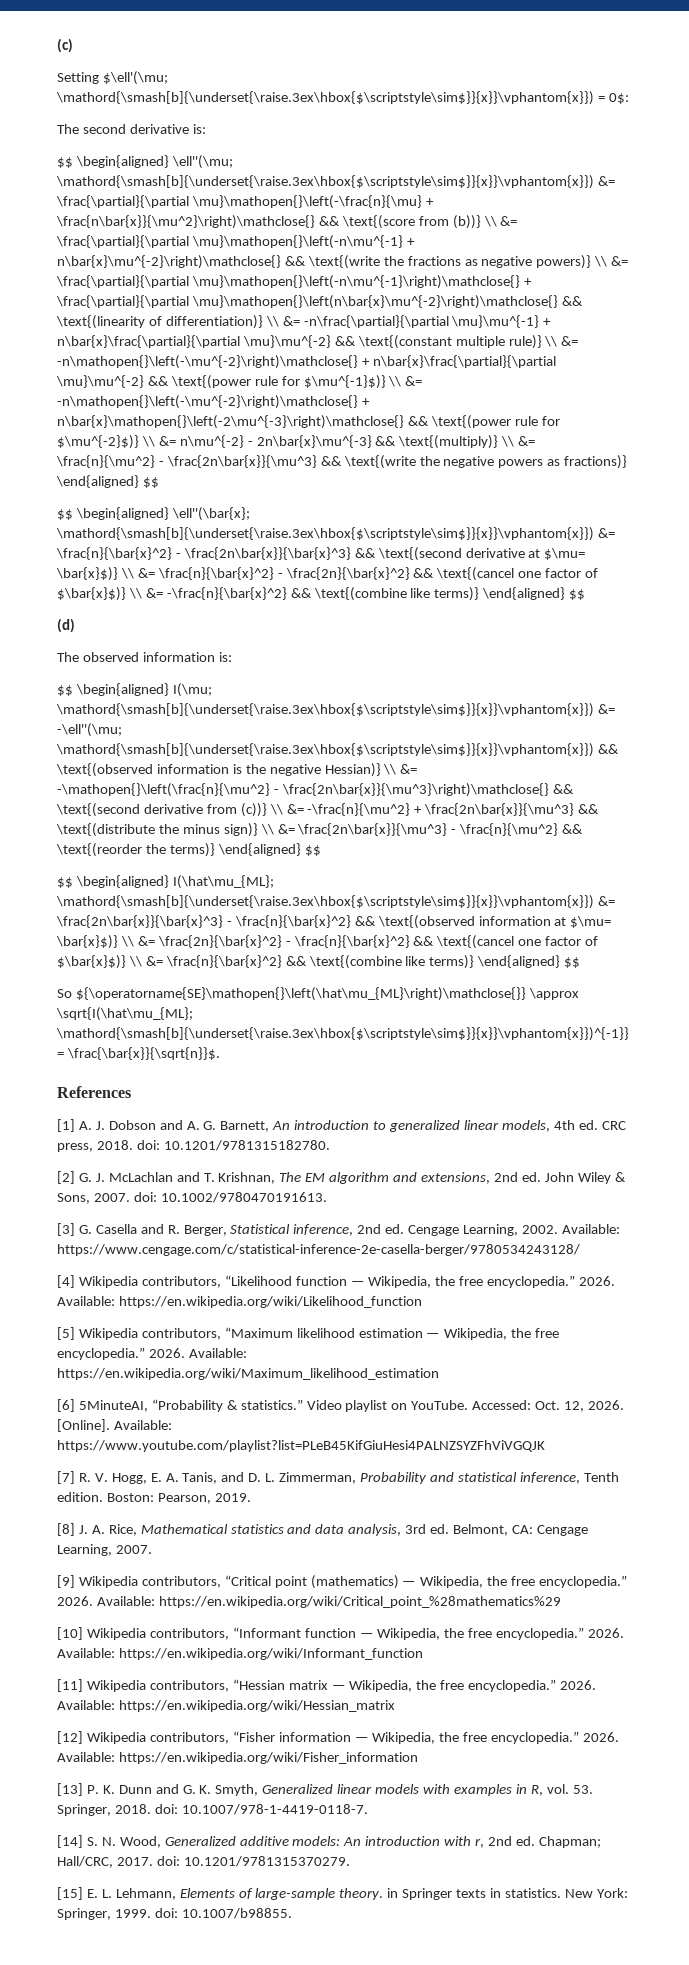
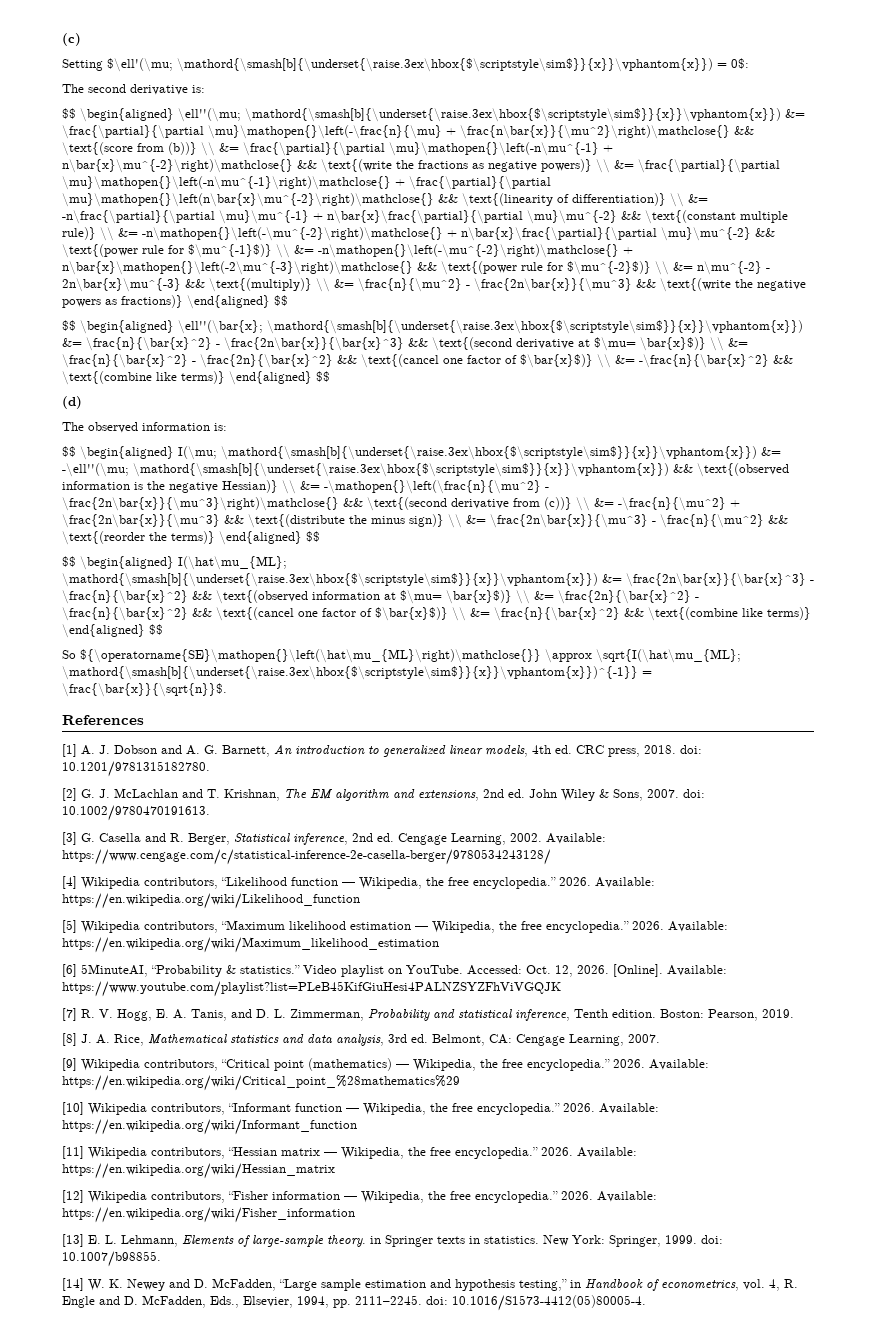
[86,1784,593,1796] [57,1804,368,1816] [57,1835,601,1848] [57,1856,350,1868] [57,1887,83,1900] P. K. Dunn and G. K. Smyth, Generalized linear models with examples in R, vol. 53. Springer, 2018. doi: 10.1007/978-1-4419-0118-7. // [14] S. N. Wood, Generalized additive models: An introduction with r, 2nd ed. Chapman; Hall/CRC, 2017. doi: 10.1201/9781315370279. // [15] -> (84, 1240) none
(292, 1913) none -> [62,1278,798,1291] [62,1295,646,1311] // [14] W. K. Newey and D. McFadden, “Large sample estimation and hypothesis testing,” in Handbook of econometrics, vol. 4, R. Engle and D. McFadden, Eds., Elsevier, 1994, pp. 2111–2245. doi: 10.1016/S1573-4412(05)80005-4.

